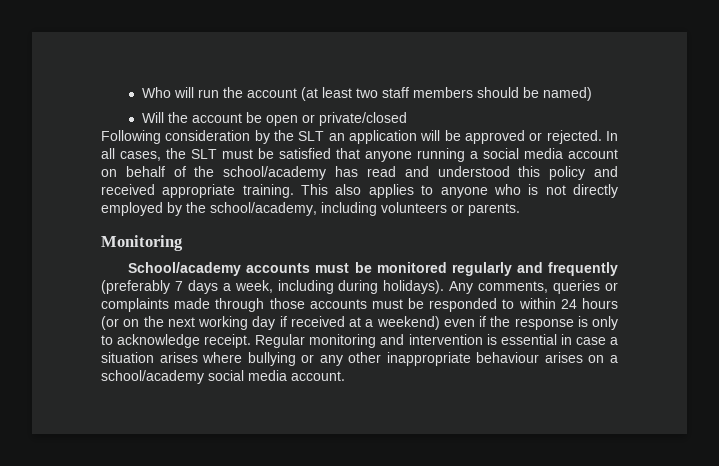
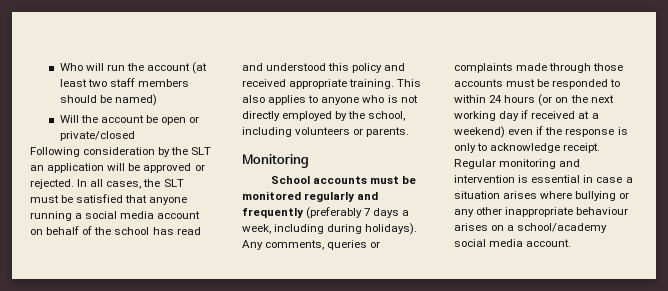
[223,166,327,180] school/academy -> [114,227,150,235] school
[210,202,317,216] school/academy, -> [368,111,406,121] school,
[128,262,242,276] School/academy -> [271,176,311,184] School

